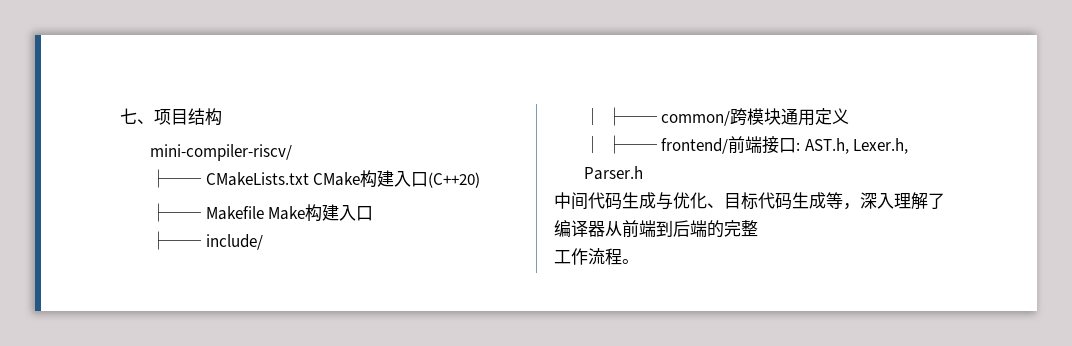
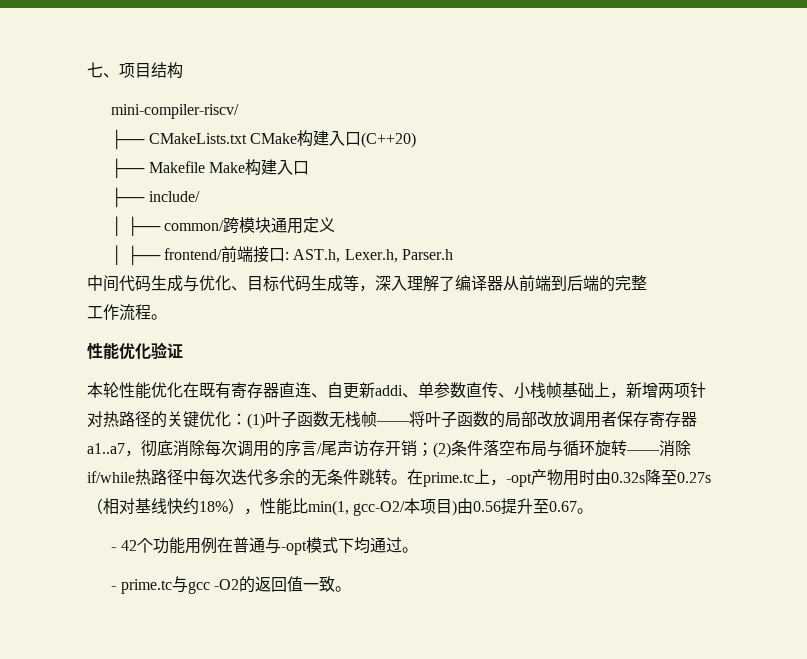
(639, 261) none -> [87,342,183,360] [87,382,706,399] [87,411,697,429] [87,440,691,458] [87,469,711,487] [87,498,594,516] [111,537,418,555] [111,576,351,594] // 性能优化验证 // 本轮性能优化在既有寄存器直连、自更新addi、单参数直传、小栈帧基础上，新增两项针对热路径的关键优化：(1)叶子函数无栈帧——将叶子函数的局部改放调用者保存寄存器a1..a7，彻底消除每次调用的序言/尾声访存开销；(2)条件落空布局与循环旋转——消除if/while热路径中每次迭代多余的无条件跳转。在prime.tc上，-opt产物用时由0.32s降至0.27s（相对基线快约18%），性能比min(1, gcc-O2/本项目)由0.56提升至0.67。 // - 42个功能用例在普通与-opt模式下均通过。 // - prime.tc与gcc -O2的返回值一致。

